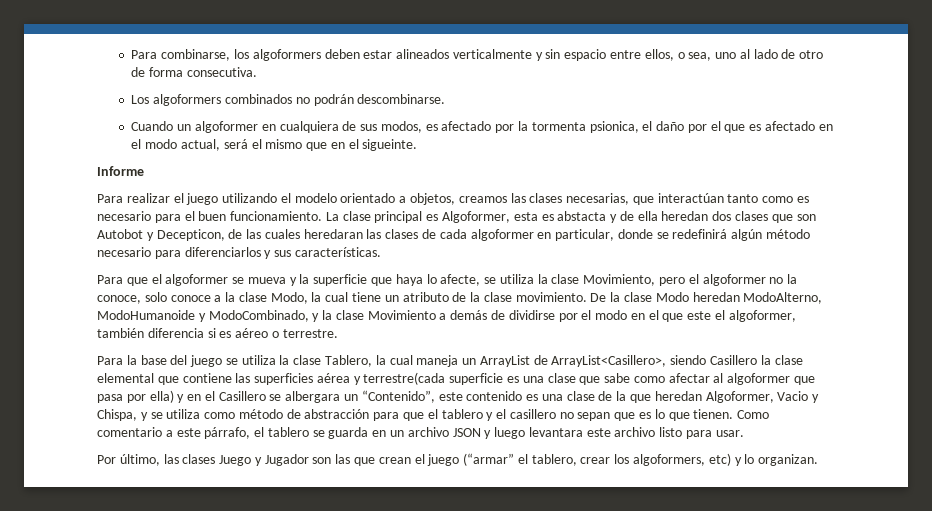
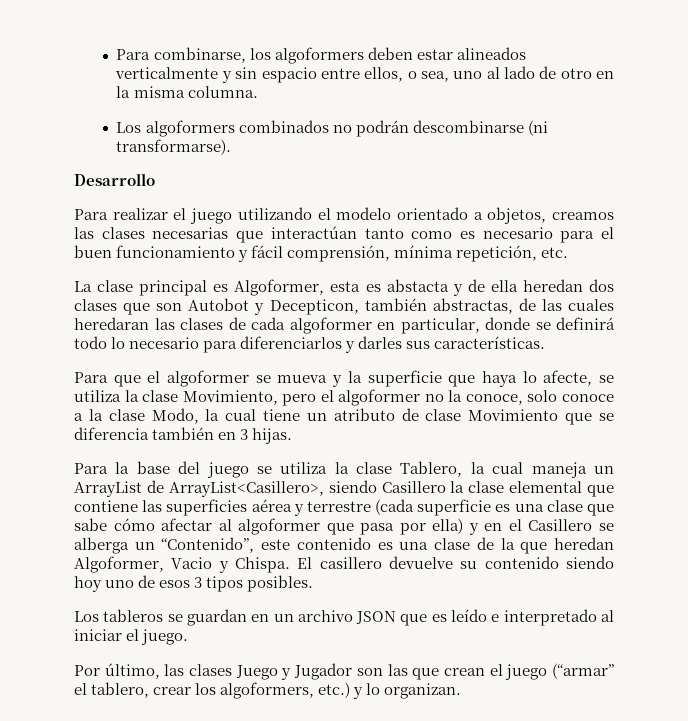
[131,67,257,77] de forma consecutiva. -> [596,71,614,79] [116,86,258,98] en la misma columna.
[357,94,446,104] [131,121,833,133] [131,139,418,151] [97,166,144,176] descombinarse. // Cuando un algoformer en cualquiera de sus modos, es afectado por la tormenta psionica, el daño por el que es afectado en el modo actual, será el mismo que en el sigueinte. // Informe -> [412,120,548,136] [116,139,232,155] [74,173,155,186] descombinarse (ni transformarse). // Desarrollo
[566,193,630,205] necesarias, -> [152,227,229,239] necesarias
[230,211,323,221] funcionamiento. -> [116,245,569,262] funcionamiento y fácil comprensión, mínima repetición, etc. //
(225, 235) none -> [364,298,513,314] también abstractas,
[672,229,811,241] redefinirá algún método -> [556,317,615,330] [74,336,126,349] definirá todo lo
(272, 254) none -> [358,336,403,349] darles
[470,292,823,304] [97,310,796,322] [97,328,338,338] la clase movimiento. De la clase Modo heredan ModoAlterno, ModoHumanoide y ModoCombinado, y la clase Movimiento a demás de dividirse por el modo en el que este el algoformer, también diferencia si es aéreo o terrestre. -> [425,409,614,425] [74,427,293,444] clase Movimiento que se diferencia también en 3 hijas.
[363,372,446,385] terrestre(cada -> [306,499,415,515] terrestre (cada
[633,376,665,383] como -> [113,518,155,531] cómo
[285,391,341,403] albergara -> [74,537,129,554] alberga
[97,409,770,421] [97,427,744,439] Chispa, y se utiliza como método de abstracción para que el tablero y el casillero no sepan que es lo que tienen. Como comentario a este párrafo, el tablero se guarda en un archivo JSON y luego levantara este archivo listo para usar. -> [235,556,614,573] [74,575,314,592] [74,609,615,626] [74,629,189,645] Chispa. El casillero devuelve su contenido siendo hoy uno de esos 3 tipos posibles. // Los tableros se guardan en un archivo JSON que es leído e interpretado al iniciar el juego.
[708,453,731,466] etc) -> [318,682,351,698] etc.)

